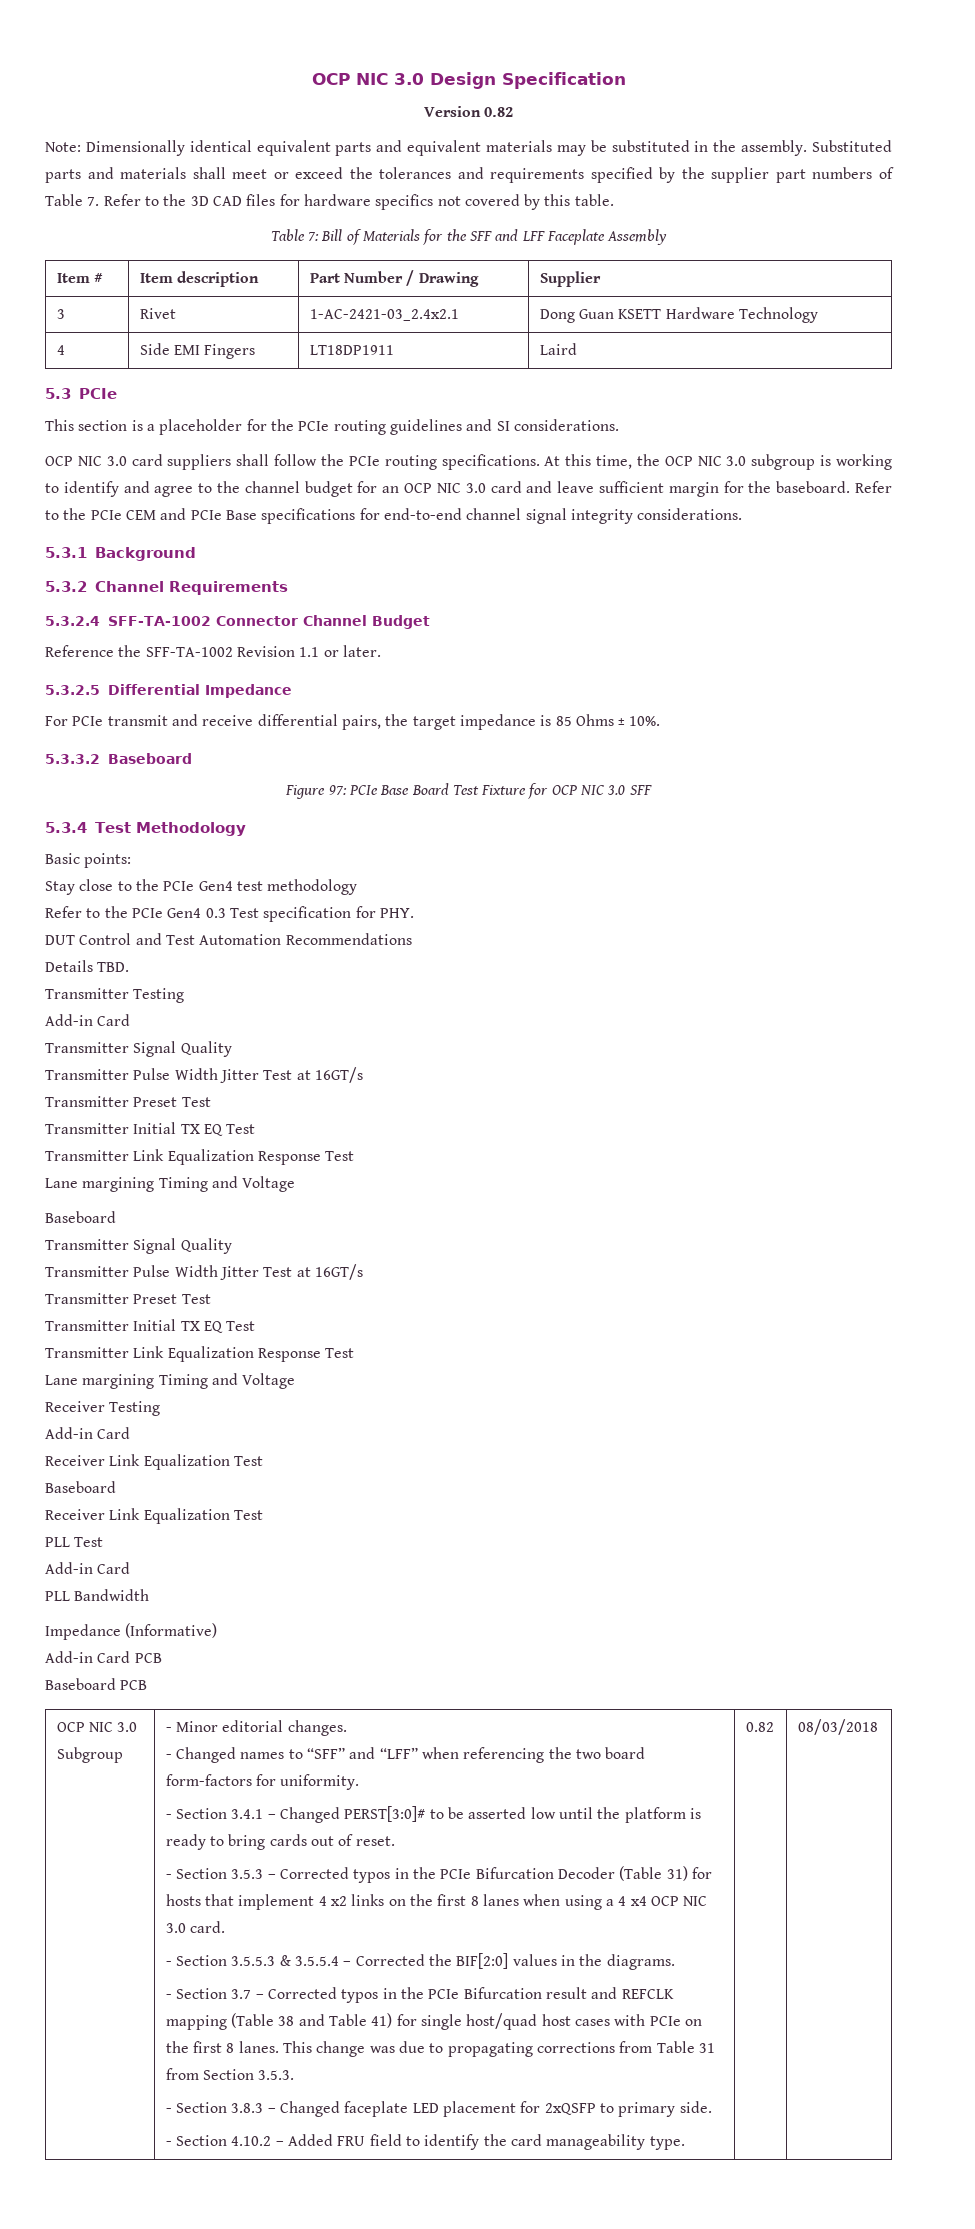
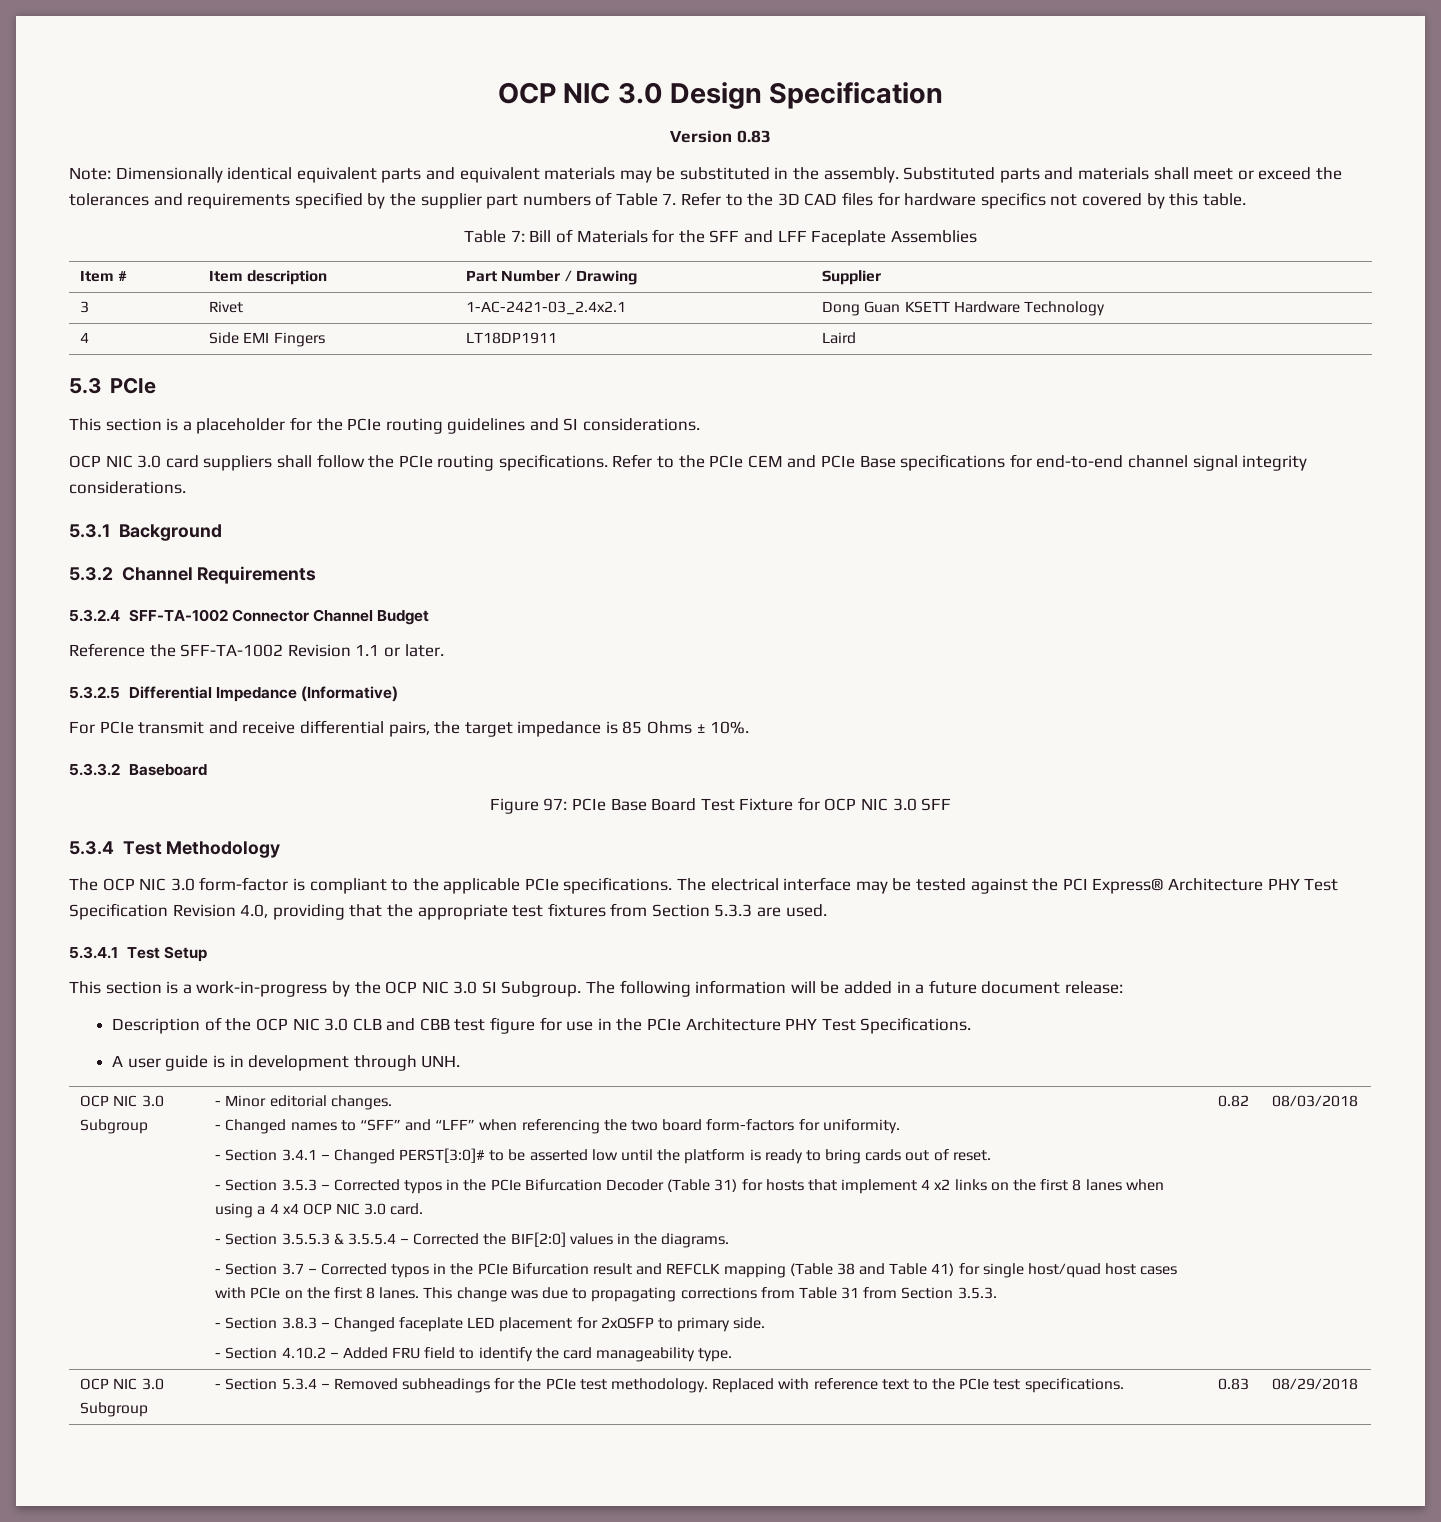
[484,107,514,117] 0.82 -> [736,130,771,143] 0.83
[607,229,668,245] Assembly -> [890,230,977,243] Assemblies
[544,454,893,470] [45,481,851,497] At this time, the OCP NIC 3.0 subgroup is working to identify and agree to the channel budget for an OCP NIC 3.0 card and leave sufficient margin for the baseboard. -> (608, 462) none
(292, 691) none -> [300,686,398,702] (Informative)
[45,853,132,868] [45,879,358,895] [45,906,414,922] [45,933,412,945] [45,960,130,972] [45,988,185,1003] [45,1014,131,1026] [45,1041,232,1057] [45,1067,363,1083] [45,1096,211,1107] [45,1122,256,1136] [45,1149,355,1165] [45,1176,296,1192] [45,1211,116,1223] [45,1238,232,1254] [45,1264,363,1280] [45,1293,211,1304] [45,1319,256,1333] [45,1346,355,1362] [45,1373,296,1389] [45,1401,161,1416] [45,1427,131,1439] [45,1454,263,1470] [45,1481,116,1493] [45,1508,263,1524] [45,1537,104,1547] [45,1562,131,1574] [45,1589,150,1601] [45,1623,218,1640] [45,1651,162,1663] [45,1678,148,1690] Basic points: // Stay close to the PCIe Gen4 test methodology // Refer to the PCIe Gen4 0.3 Test specification for PHY. // DUT Control and Test Automation Recommendations // Details TBD. // Transmitter Testing // Add-in Card // Transmitter Signal Quality // Transmitter Pulse Width Jitter Test at 16GT/s // Transmitter Preset Test // Transmitter Initial TX EQ Test // Transmitter Link Equalization Response Test // Lane margining Timing and Voltage // Baseboard // Transmitter Signal Quality // Transmitter Pulse Width Jitter Test at 16GT/s // Transmitter Preset Test // Transmitter Initial TX EQ Test // Transmitter Link Equalization Response Test // Lane margining Timing and Voltage // Receiver Testing // Add-in Card // Receiver Link Equalization Test // Baseboard // Receiver Link Equalization Test // PLL Test // Add-in Card // PLL Bandwidth // Impedance (Informative) // Add-in Card PCB // Baseboard PCB -> [69,877,1339,894] [69,903,827,920] [69,946,207,962] [69,980,1123,997] [112,1017,972,1034] [112,1055,461,1071] The OCP NIC 3.0 form-factor is compliant to the applicable PCIe specifications. The electrical interface may be tested against the PCI Express® Architecture PHY Test Specification Revision 4.0, providing that the appropriate test fixtures from Section 5.3.3 are used. // 5.3.4.1 Test Setup // This section is a work-in-progress by the OCP NIC 3.0 SI Subgroup. The following information will be added in a future document release: // Description of the OCP NIC 3.0 CLB and CBB test figure for use in the PCIe Architecture PHY Test Specifications. // A user guide is in development through UNH.
(878, 1727) none -> [80,1378,164,1390] [80,1402,149,1417] [215,1378,1124,1393] [1218,1378,1250,1390] [1272,1378,1359,1390] // OCP NIC 3.0 Subgroup | - Section 5.3.4 – Removed subheadings for the PCIe test methodology. Replaced with reference text to the PCIe test specifications. | 0.83 | 08/29/2018

